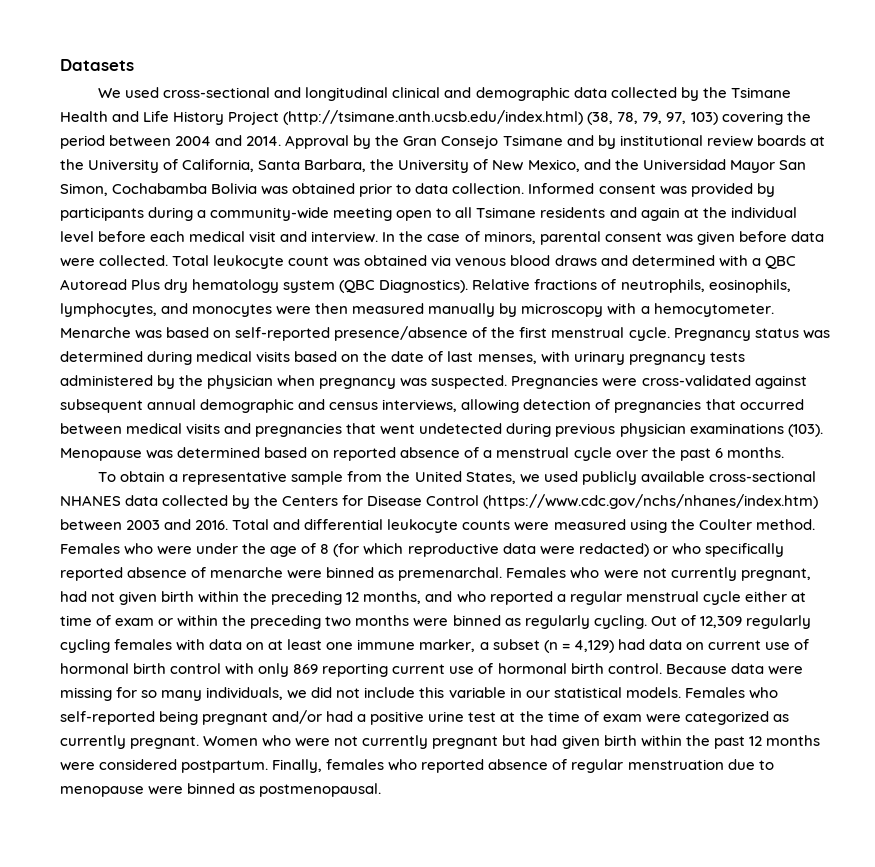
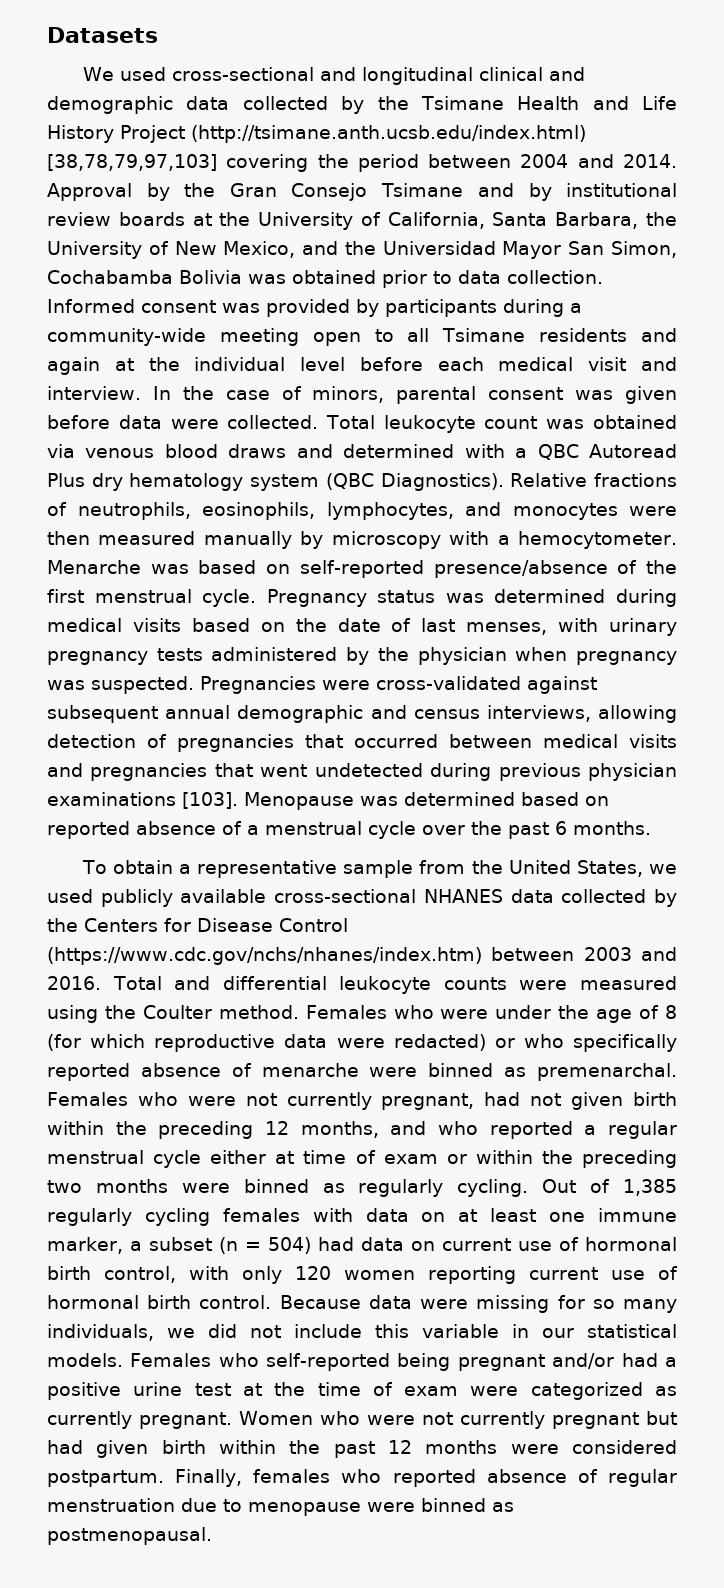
[587,112,718,125] (38, 78, 79, 97, 103) -> [47,154,217,171] [38,78,79,97,103]
[787,424,823,437] (103). -> [182,792,238,809] [103].
[699,616,742,628] 12,309 -> [623,1179,678,1196] 1,385
[573,640,614,653] 4,129) -> [267,1237,311,1254] 504)
[170,663,222,674] control -> [104,1266,176,1283] control,
[293,664,319,674] 869 -> [295,1266,415,1280] 120 women

